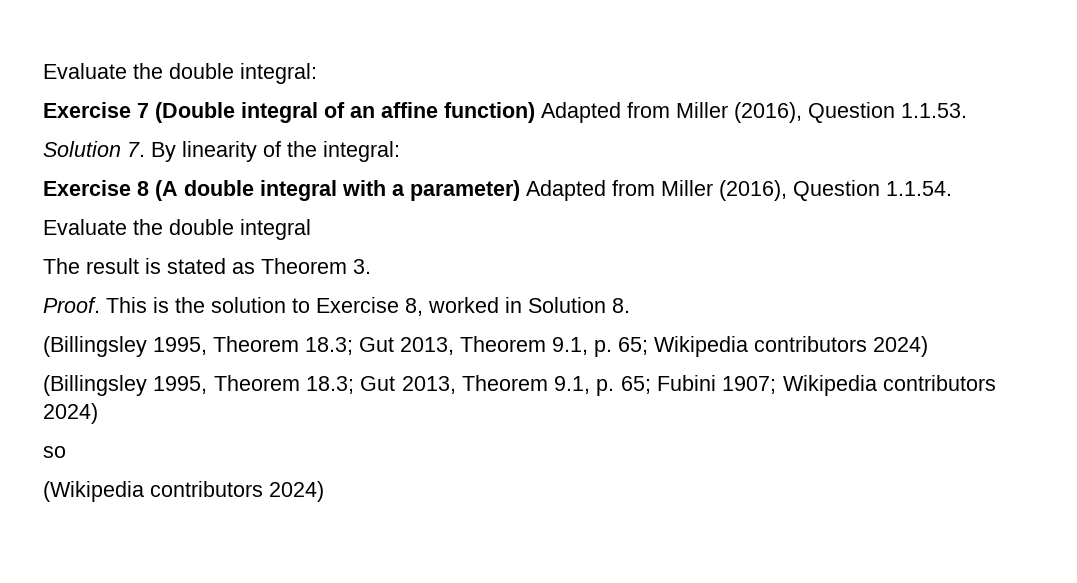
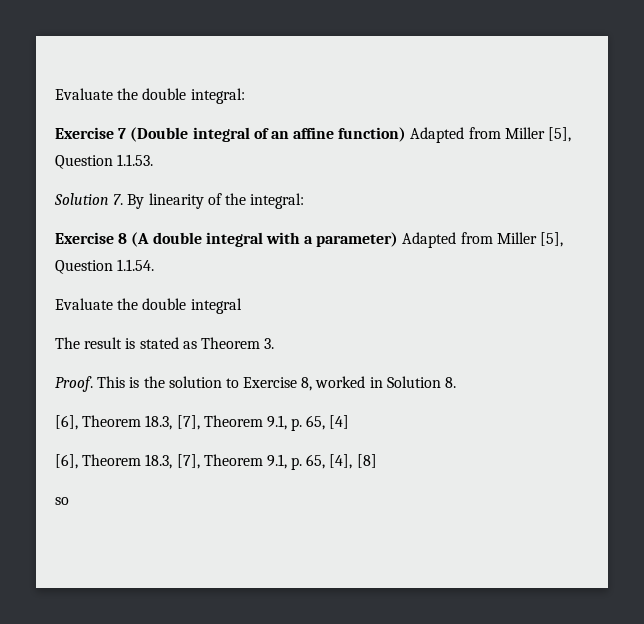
[734,102,802,123] (2016), -> [548,127,572,142] [5],
[719,180,787,201] (2016), -> [540,232,564,247] [5],
[43,336,928,357] [43,375,996,396] [43,403,98,424] [43,446,66,458] [43,481,324,502] (Billingsley 1995, Theorem 18.3; Gut 2013, Theorem 9.1, p. 65; Wikipedia contributors 2024) // (Billingsley 1995, Theorem 18.3; Gut 2013, Theorem 9.1, p. 65; Fubini 1907; Wikipedia contributors 2024) // so // (Wikipedia contributors 2024) -> [55,415,350,431] [55,454,377,470] [55,497,69,505] [6], Theorem 18.3, [7], Theorem 9.1, p. 65, [4] // [6], Theorem 18.3, [7], Theorem 9.1, p. 65, [4], [8] // so

